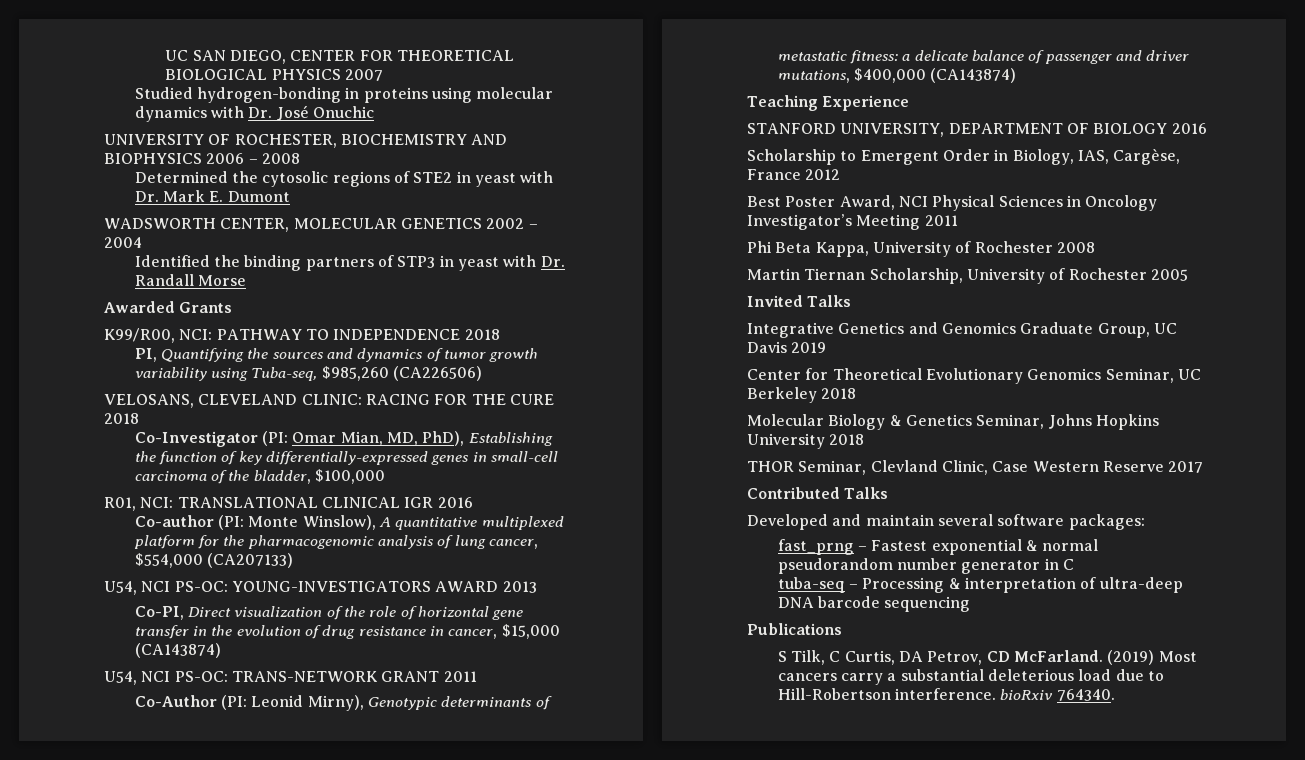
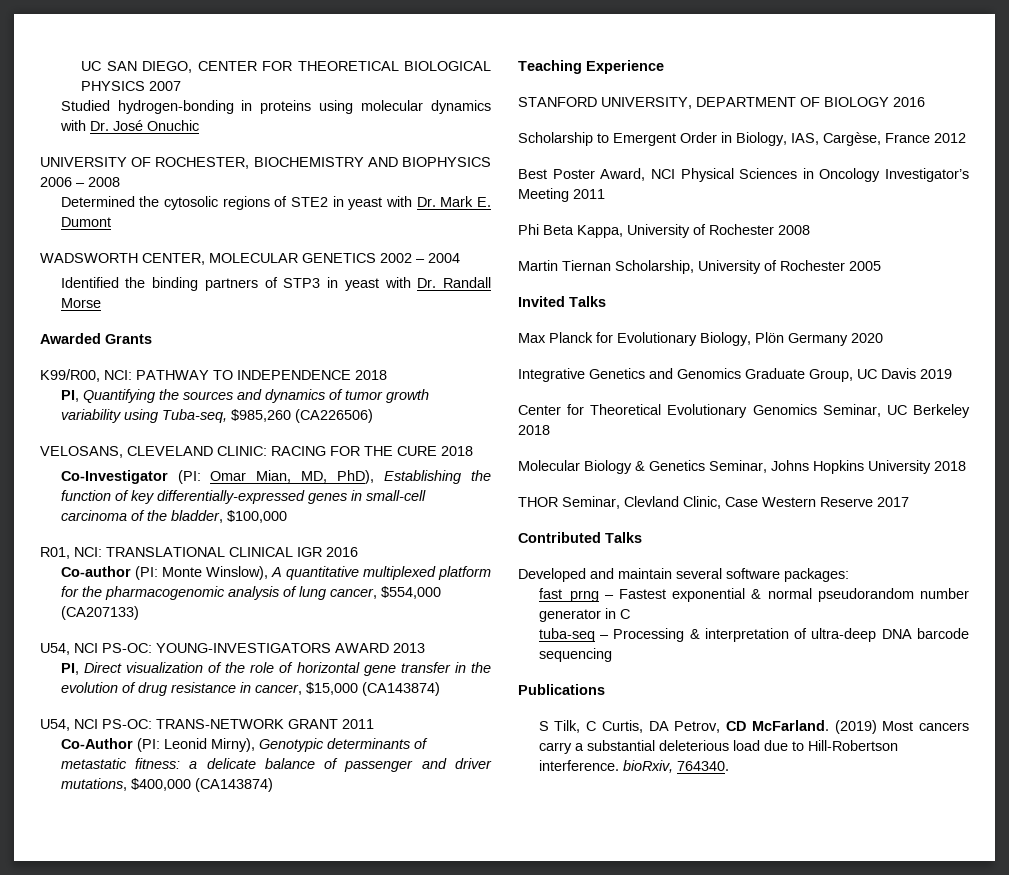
[134,606,184,620] Co-PI, -> [60,663,79,675] PI,
(852, 301) none -> [518,332,883,346] // Max Planck for Evolutionary Biology, Plön Germany 2020
[1000,689,1054,700] bioRxiv -> [622,760,673,773] bioRxiv,

